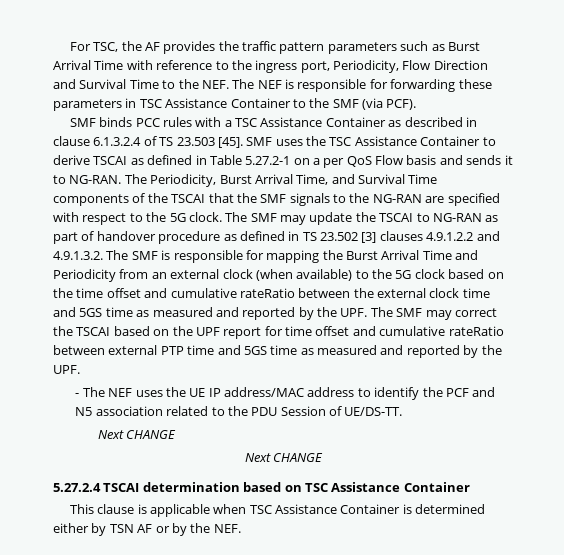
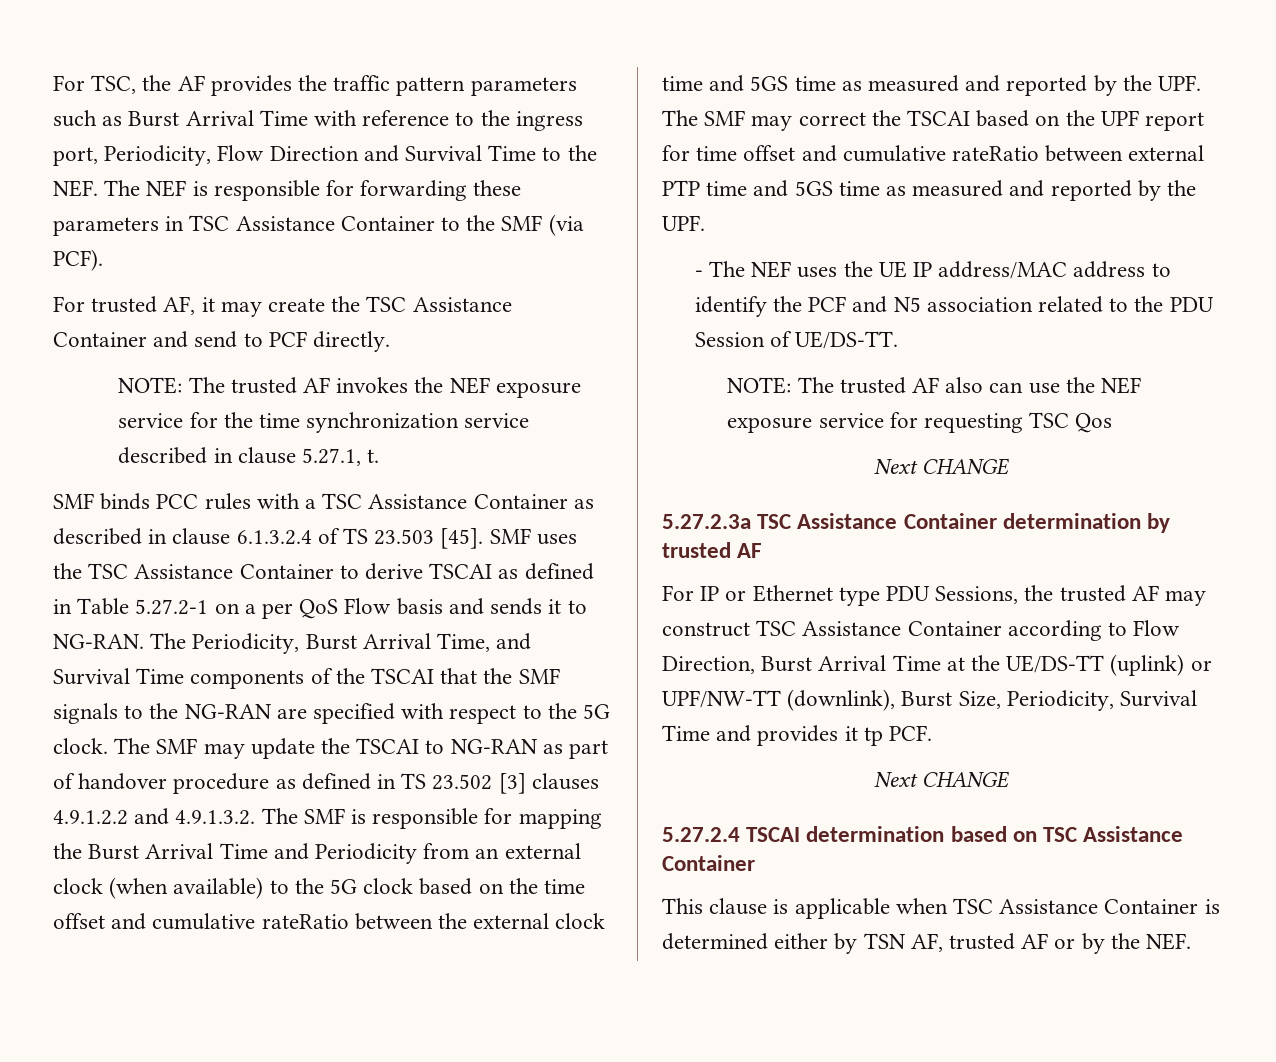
(417, 104) none -> [53,296,512,317] [53,331,391,352] [118,377,581,398] [118,412,530,433] [118,447,380,466] // For trusted AF, it may create the TSC Assistance Container and send to PCF directly. // NOTE: The trusted AF invokes the NEF exposure service for the time synchronization service described in clause 5.27.1, t.
[97,430,177,439] Next CHANGE -> [727,377,1142,394] [727,412,1113,433] [873,458,1010,475] [662,513,1171,533] [662,542,763,558] [662,585,1207,606] [662,620,1181,641] [662,654,1212,676] [662,689,1198,711] [662,725,933,746] NOTE: The trusted AF also can use the NEF exposure service for requesting TSC Qos // Next CHANGE // 5.27.2.3a TSC Assistance Container determination by trusted AF // For IP or Ethernet type PDU Sessions, the trusted AF may construct TSC Assistance Container according to Flow Direction, Burst Arrival Time at the UE/DS-TT (uplink) or UPF/NW-TT (downlink), Burst Size, Periodicity, Survival Time and provides it tp PCF.
(134, 528) none -> [910,933,1016,952] AF, trusted

